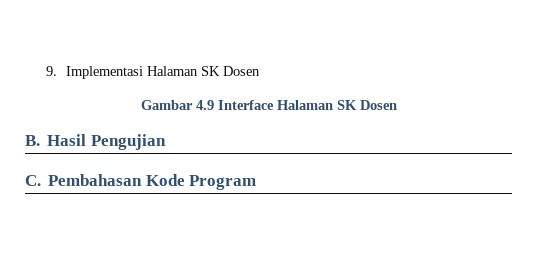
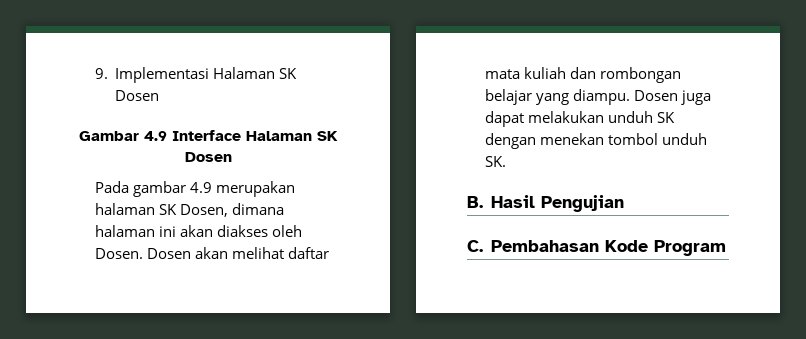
(397, 105) none -> [94,181,295,197] [94,203,284,217] [94,225,303,237] [94,247,330,259] [484,67,681,83] [484,89,712,105] [484,111,675,127] [484,133,707,149] [484,156,506,167] // Pada gambar 4.9 merupakan halaman SK Dosen, dimana halaman ini akan diakses oleh Dosen. Dosen akan melihat daftar mata kuliah dan rombongan belajar yang diampu. Dosen juga dapat melakukan unduh SK dengan menekan tombol unduh SK.

